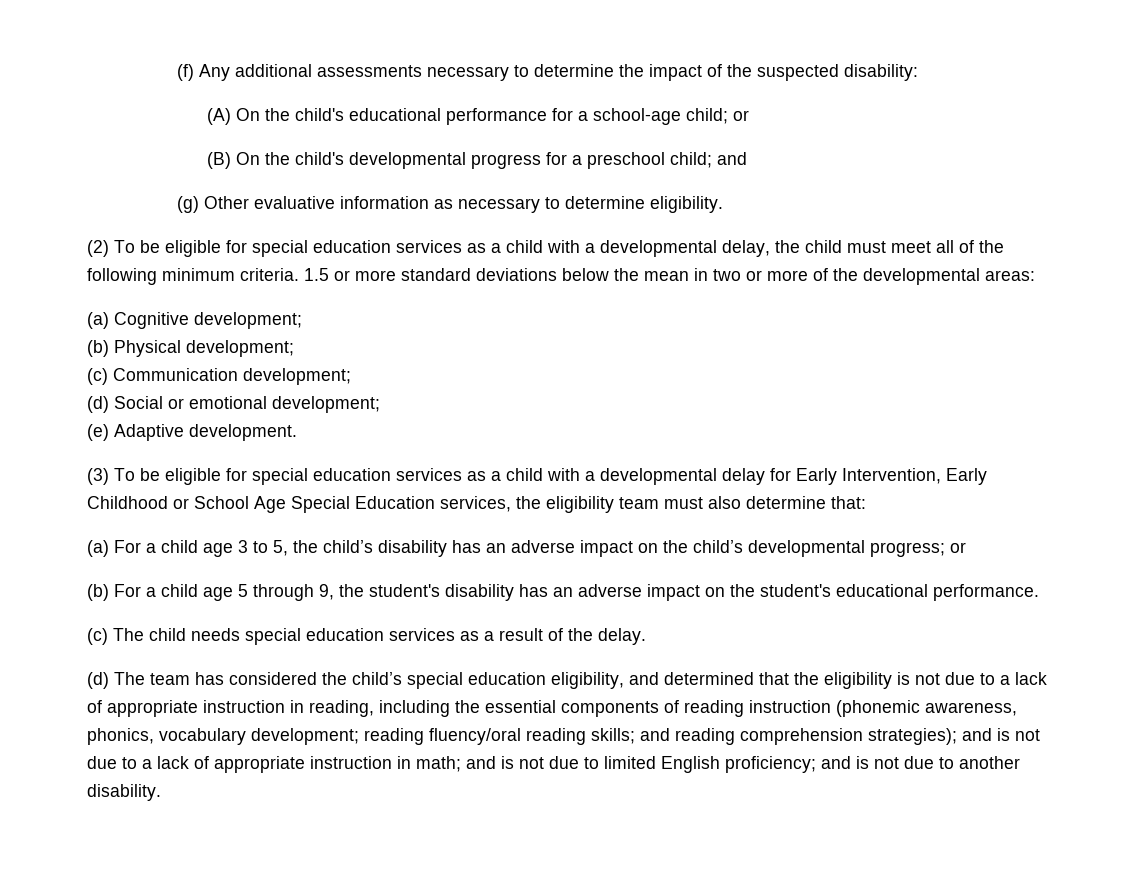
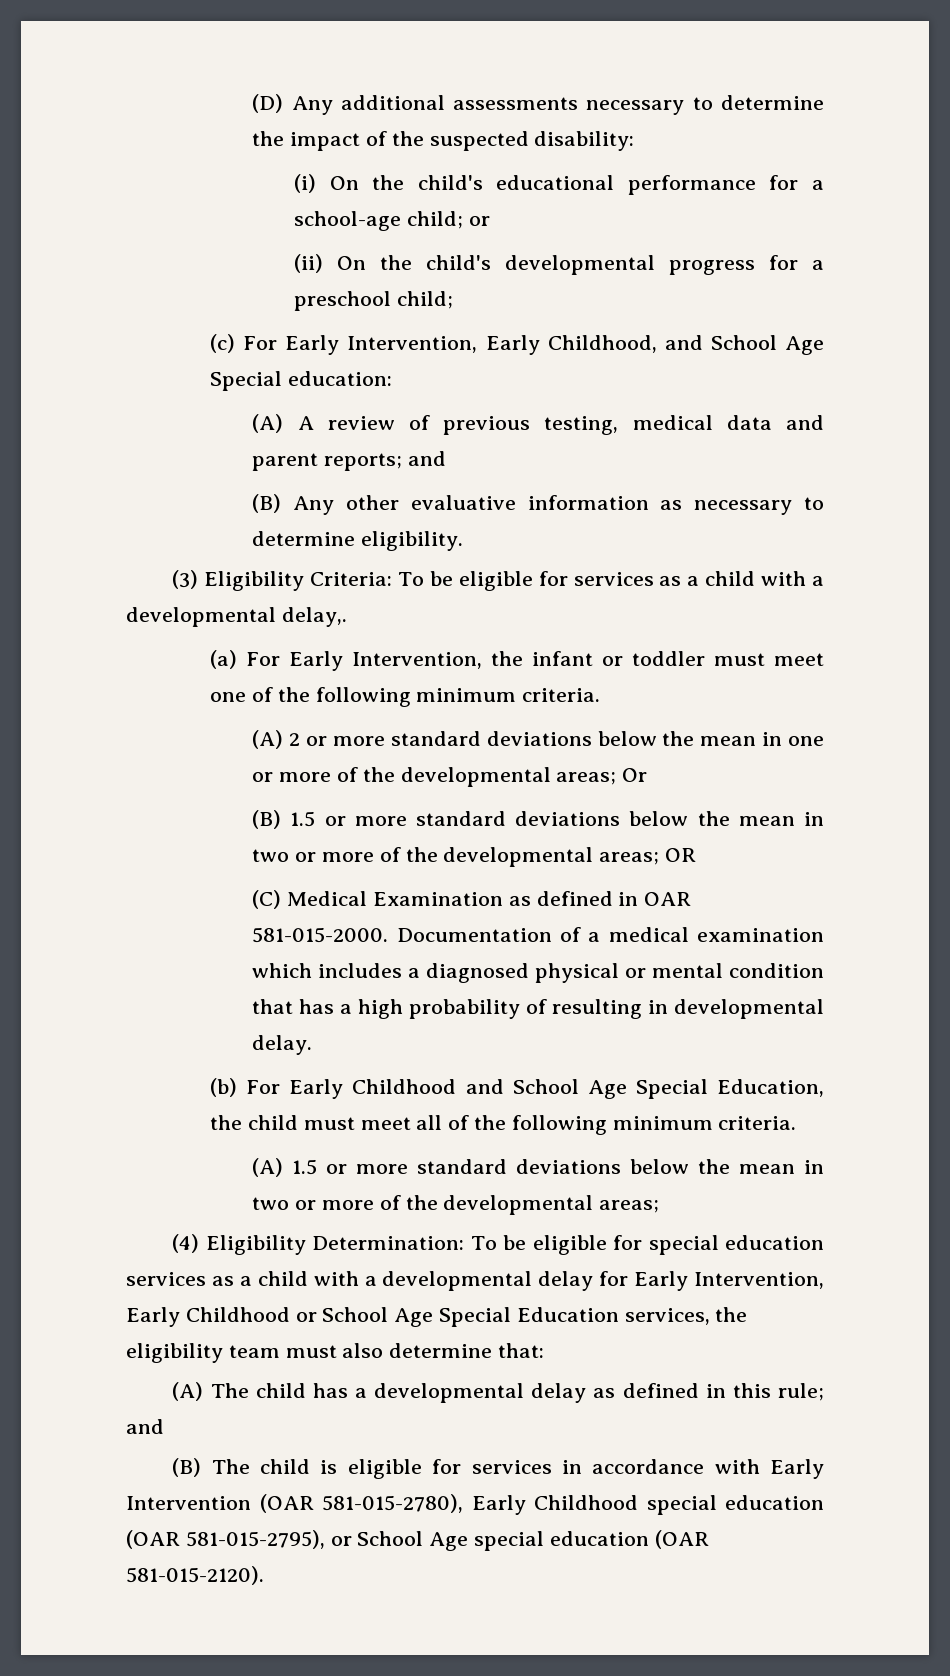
[177,64,195,81] (f) -> [252,94,284,113] (D)
[207,108,232,125] (A) -> [294,174,317,193] (i)
[207,152,232,169] (B) -> [294,254,324,273] (ii)
[717,152,748,165] [177,196,250,213] and // (g) Other -> [210,334,824,355] [210,371,392,391] [252,414,824,435] [252,451,446,471] [252,494,399,515] // (c) For Early Intervention, Early Childhood, and School Age Special education: // (A) A review of previous testing, medical data and parent reports; and // (B) Any other
[87,240,1004,257] [87,268,299,285] (2) To be eligible for special education services as a child with a developmental delay, the child must meet all of the following minimum criteria. -> [172,570,824,591] [126,607,347,627] [210,650,825,671] [210,687,601,707] [252,730,824,749] [252,767,648,787] [252,810,282,829] (3) Eligibility Criteria: To be eligible for services as a child with a developmental delay,. // (a) For Early Intervention, the infant or toddler must meet one of the following minimum criteria. // (A) 2 or more standard deviations below the mean in one or more of the developmental areas; Or // (B)
[985,270,1035,281] [87,312,302,329] [87,340,294,357] [87,368,351,385] [87,396,380,413] [87,424,297,441] [87,468,109,485] areas: // (a) Cognitive development; // (b) Physical development; // (c) Communication development; // (d) Social or emotional development; // (e) Adaptive development. // (3) -> [599,848,696,865] [252,890,692,909] [252,927,824,943] [252,963,824,983] [252,999,824,1019] [252,1035,313,1055] [210,1078,824,1099] [210,1115,797,1135] [252,1158,825,1177] [252,1195,660,1215] [172,1234,465,1255] areas; OR // (C) Medical Examination as defined in OAR 581-015-2000. Documentation of a medical examination which includes a diagnosed physical or mental condition that has a high probability of resulting in developmental delay. // (b) For Early Childhood and School Age Special Education, the child must meet all of the following minimum criteria. // (A) 1.5 or more standard deviations below the mean in two or more of the developmental areas; // (4) Eligibility Determination:
[87,540,966,557] [87,584,1039,601] [87,628,646,645] [87,672,1047,689] [87,700,1017,717] [87,728,1040,745] [87,756,1020,773] [87,784,161,801] (a) For a child age 3 to 5, the child’s disability has an adverse impact on the child’s developmental progress; or // (b) For a child age 5 through 9, the student's disability has an adverse impact on the student's educational performance. // (c) The child needs special education services as a result of the delay. // (d) The team has considered the child’s special education eligibility, and determined that the eligibility is not due to a lack of appropriate instruction in reading, including the essential components of reading instruction (phonemic awareness, phonics, vocabulary development; reading fluency/oral reading skills; and reading comprehension strategies); and is not due to a lack of appropriate instruction in math; and is not due to limited English proficiency; and is not due to another disability. -> [172,1382,824,1403] [126,1419,164,1434] [172,1458,824,1479] [126,1494,824,1515] [126,1530,709,1551] [126,1566,264,1585] (A) The child has a developmental delay as defined in this rule; and // (B) The child is eligible for services in accordance with Early Intervention (OAR 581-015-2780), Early Childhood special education (OAR 581-015-2795), or School Age special education (OAR 581-015-2120).

